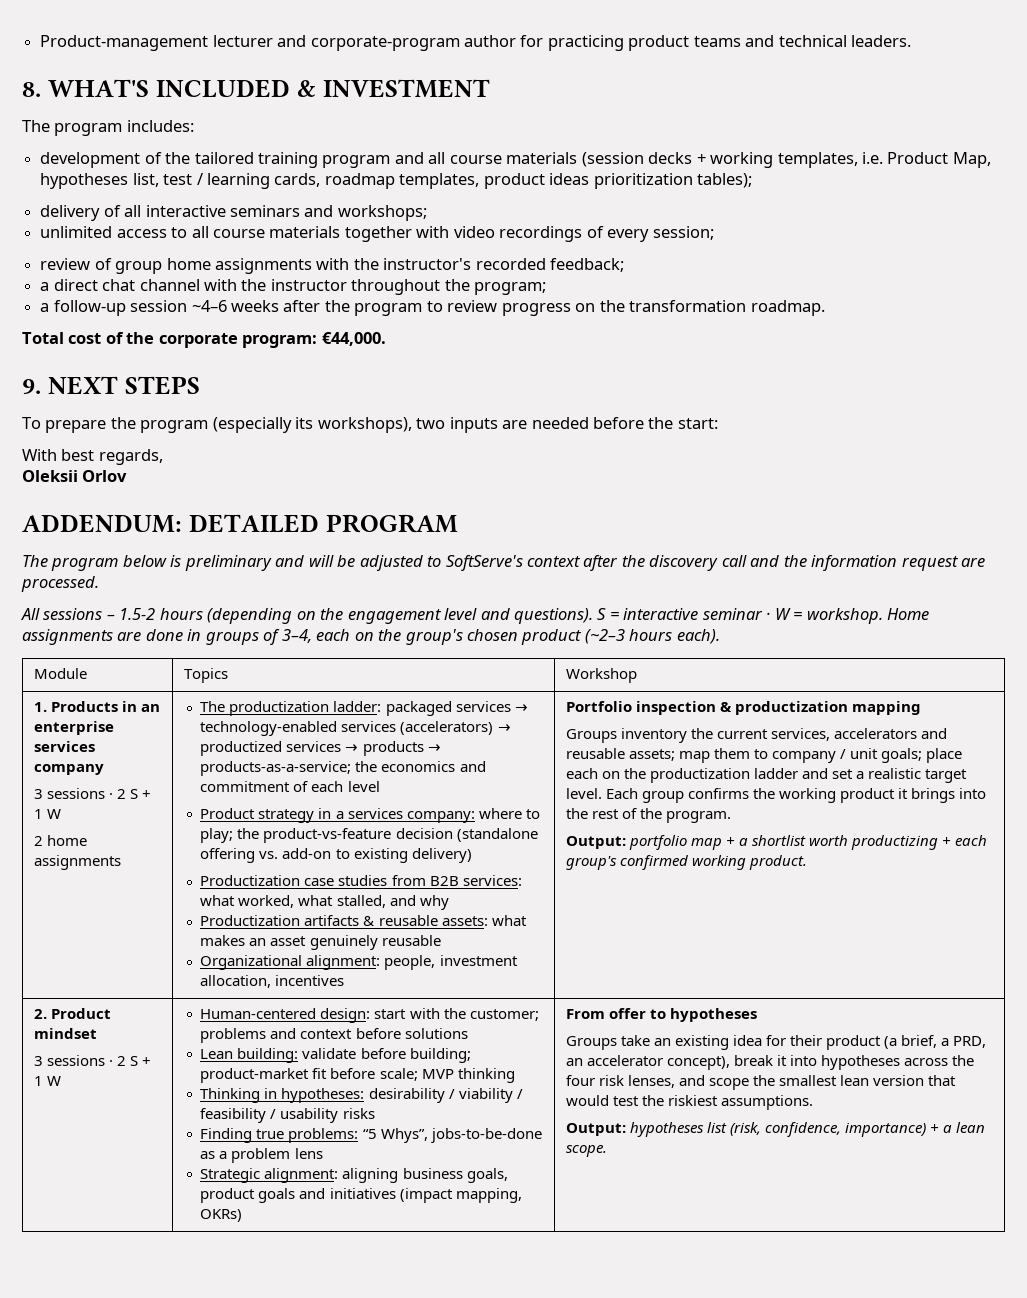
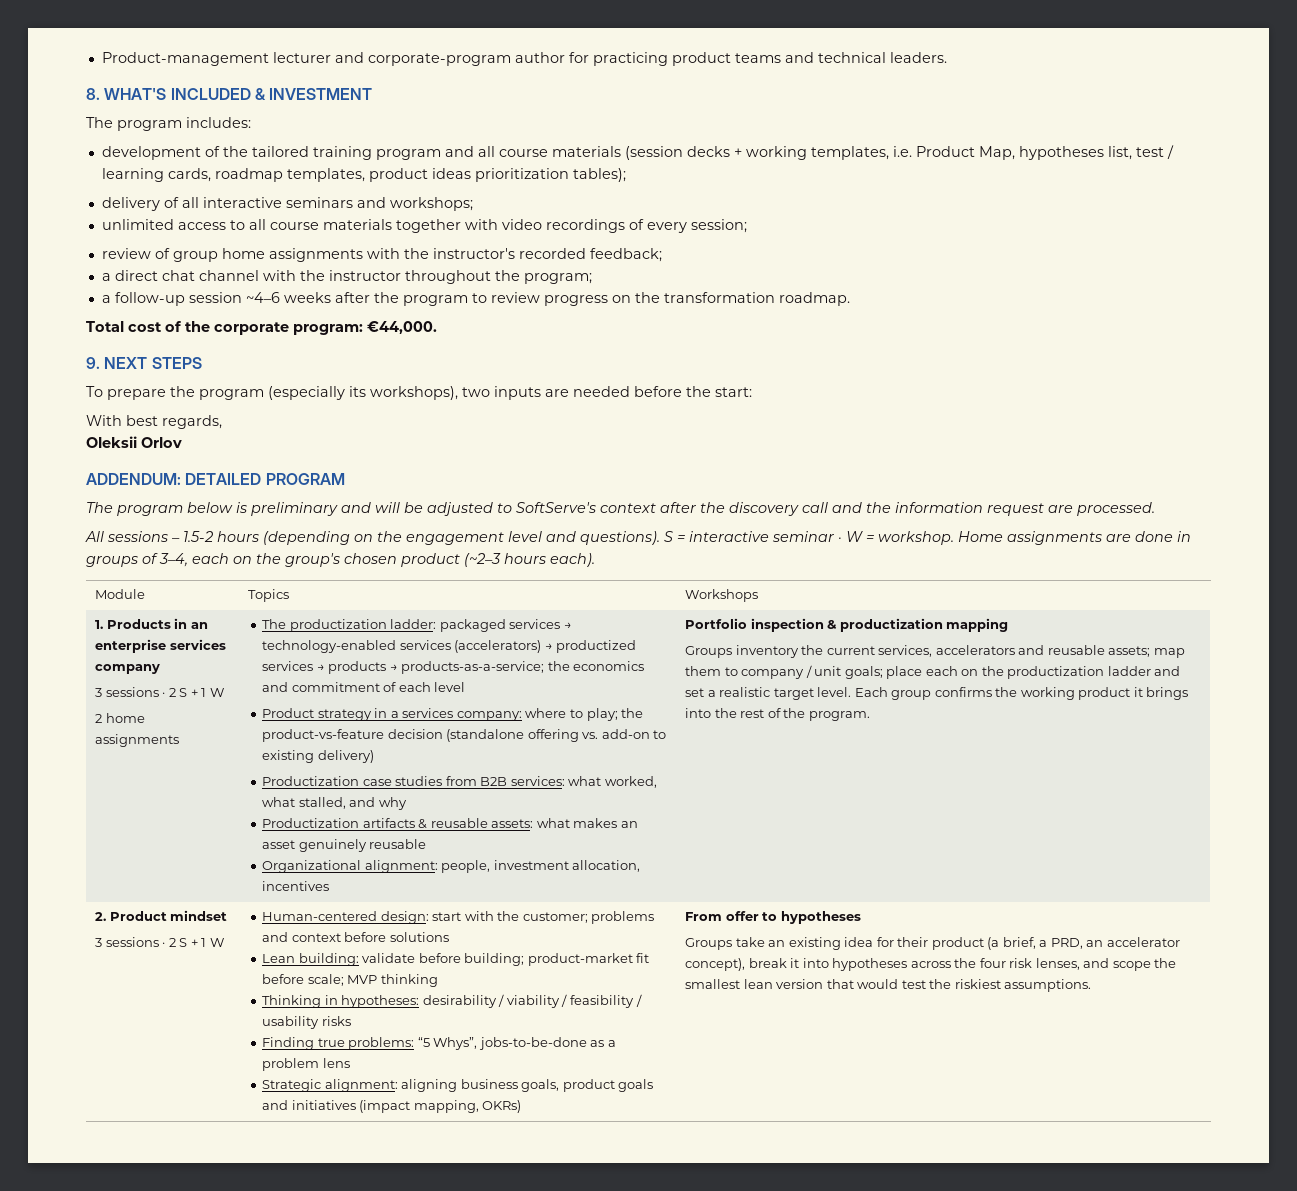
[565,668,637,683] Workshop -> [685,589,759,602] Workshops
[565,835,988,850] [565,855,808,870] // Output: portfolio map + a shortlist worth productizing + each group's confirmed working product. -> (870, 716) none
[565,1122,986,1137] [565,1145,607,1157] // Output: hypotheses list (risk, confidence, importance) + a lean scope. -> (1092, 985) none

